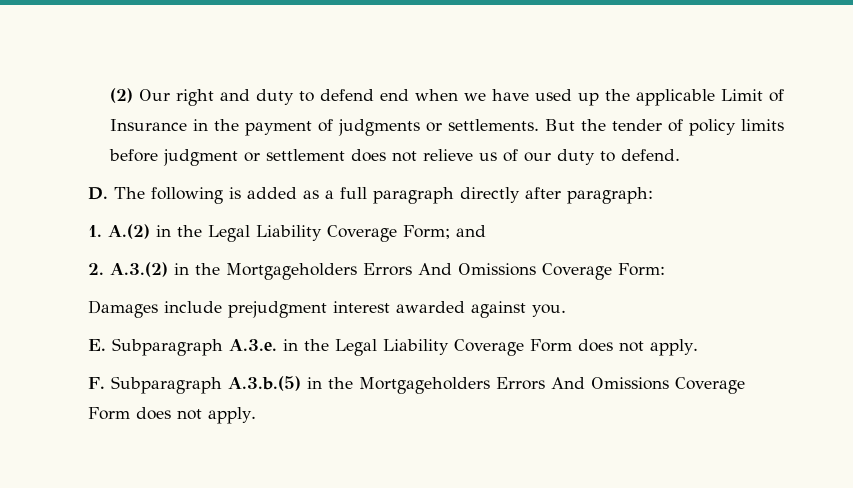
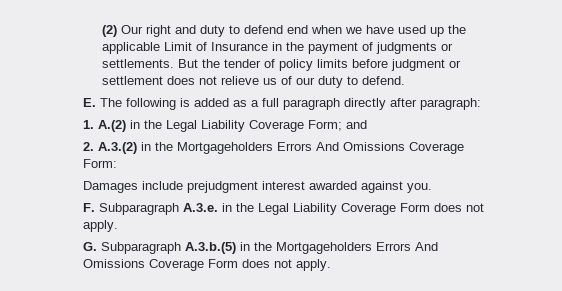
[87,187,108,200] D. -> [83,98,97,107] E.
[87,339,106,351] E. -> [83,203,96,212] F.
[87,377,105,389] F. -> [83,242,98,251] G.

